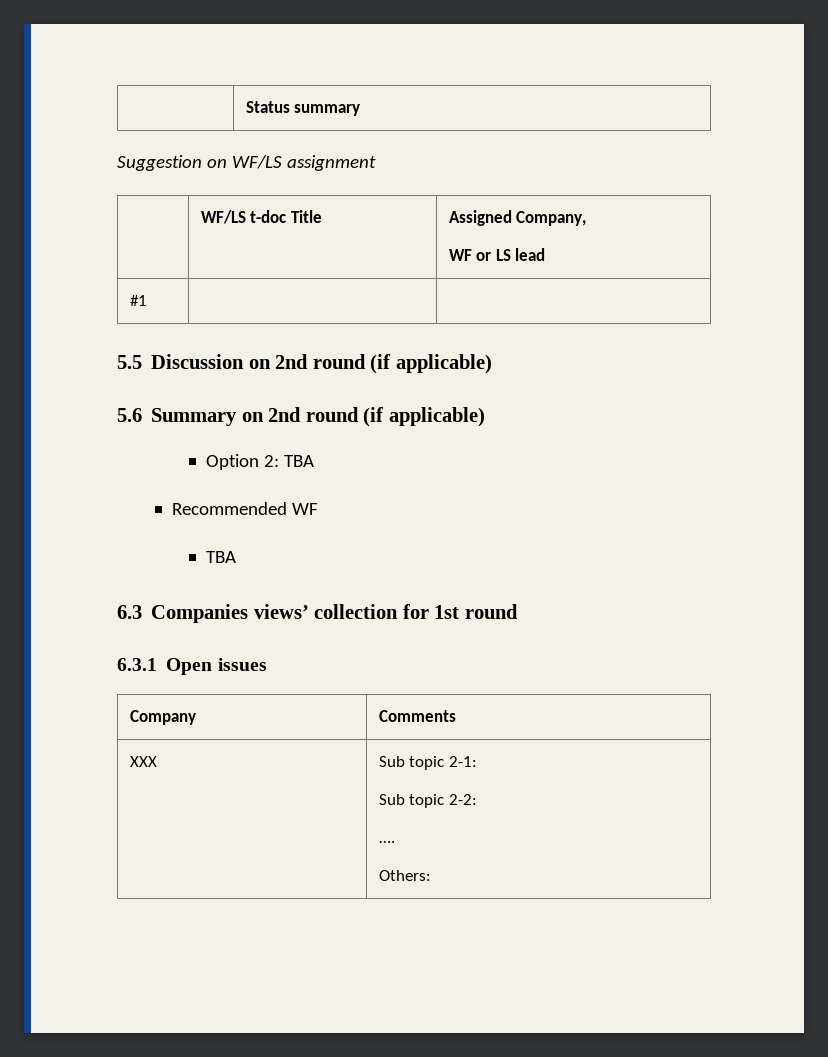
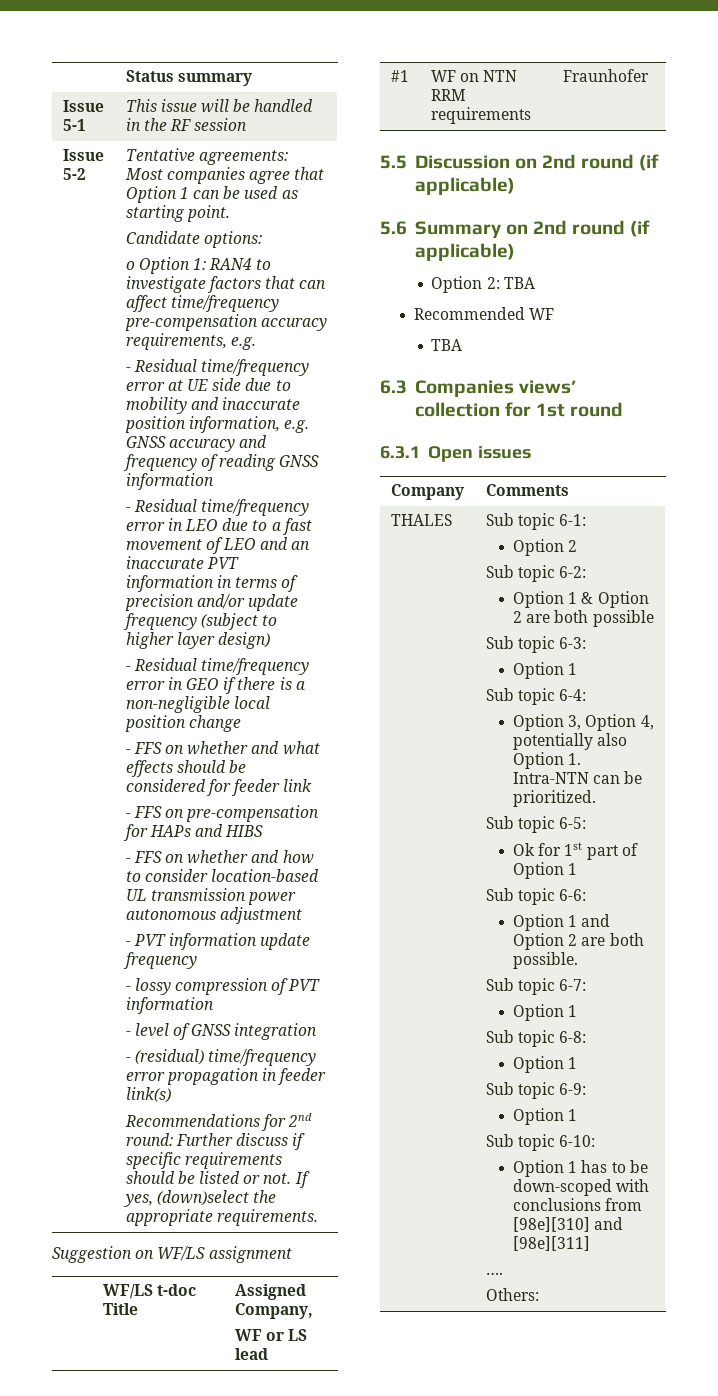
(361, 110) none -> [62,100,104,112] [62,119,86,131] [125,99,314,113] [125,118,248,131] [62,149,104,161] [62,168,86,180] [125,148,288,165] [124,167,325,184] [125,186,298,203] [125,205,230,222] [125,231,262,248] [125,257,272,274] [125,276,327,293] [125,295,279,312] [124,314,327,331] [125,333,256,350] [125,359,310,376] [125,378,291,391] [125,397,301,414] [124,416,310,433] [125,435,268,452] [122,454,320,471] [125,473,214,490] [125,499,310,516] [125,518,312,535] [125,537,311,554] [125,556,239,569] [125,575,299,592] [124,594,299,611] [122,613,278,630] [125,632,271,649] [125,658,310,675] [125,677,305,694] [125,696,270,713] [124,715,241,732] [125,741,320,755] [125,760,247,777] [125,779,313,796] [125,805,320,822] [122,824,264,841] [125,850,314,864] [125,869,320,882] [125,888,297,905] [125,907,302,924] [125,933,311,950] [122,952,197,969] [125,978,321,995] [125,997,214,1014] [125,1023,318,1040] [125,1049,317,1066] [125,1068,327,1085] [125,1087,171,1103] [124,1113,313,1131] [125,1133,306,1150] [125,1152,282,1169] [125,1171,310,1188] [122,1190,277,1207] [125,1209,318,1226] // Issue 5-1 | This issue will be handled in the RF session // Issue 5-2 | Tentative agreements: Most companies agree that Option 1 can be used as starting point. // Candidate options: // o Option 1: RAN4 to investigate factors that can affect time/frequency pre-compensation accuracy requirements, e.g. // - Residual time/frequency error at UE side due to mobility and inaccurate position information, e.g. GNSS accuracy and frequency of reading GNSS information // - Residual time/frequency error in LEO due to a fast movement of LEO and an inaccurate PVT information in terms of precision and/or update frequency (subject to higher layer design) // - Residual time/frequency error in GEO if there is a non-negligible local position change // - FFS on whether and what effects should be considered for feeder link // - FFS on pre-compensation for HAPs and HIBS // - FFS on whether and how to consider location-based UL transmission power autonomous adjustment // - PVT information update frequency // - lossy compression of PVT information // - level of GNSS integration // - (residual) time/frequency error propagation in feeder link(s) // Recommendations for 2nd round: Further discuss if specific requirements should be listed or not. If yes, (down)select the appropriate requirements.
(147, 300) | -> [430,70,518,82] [430,89,466,101] [430,107,531,124] [562,69,649,82] WF on NTN RRM requirements | Fraunhofer
[129,756,157,767] [378,756,477,770] [378,794,477,808] XXX | Sub topic 2-1: // Sub topic 2-2: -> [390,514,452,526] [485,513,587,530] [513,539,578,556] [485,565,587,582] [513,591,649,608] [513,610,654,627] [485,636,587,653] [513,662,578,679] [485,688,587,705] [513,714,654,731] [513,733,628,750] [513,752,582,769] [513,771,643,784] [513,790,597,807] [485,816,587,833] [513,842,638,860] [513,862,578,879] [485,888,587,905] [513,914,611,931] [513,933,644,950] [513,952,579,969] [485,978,587,995] [513,1004,578,1021] [485,1030,587,1047] [513,1056,578,1073] [485,1082,587,1099] [513,1108,578,1125] [485,1134,596,1151] [513,1160,648,1177] [513,1179,650,1196] [513,1198,643,1211] [513,1217,624,1232] [513,1236,591,1251] THALES | Sub topic 6-1: // Option 2 // Sub topic 6-2: // Option 1 & Option 2 are both possible // Sub topic 6-3: // Option 1 // Sub topic 6-4: // Option 3, Option 4, potentially also Option 1. Intra-NTN can be prioritized. // Sub topic 6-5: // Ok for 1st part of Option 1 // Sub topic 6-6: // Option 1 and Option 2 are both possible. // Sub topic 6-7: // Option 1 // Sub topic 6-8: // Option 1 // Sub topic 6-9: // Option 1 // Sub topic 6-10: // Option 1 has to be down-scoped with conclusions from [98e][310] and [98e][311]

